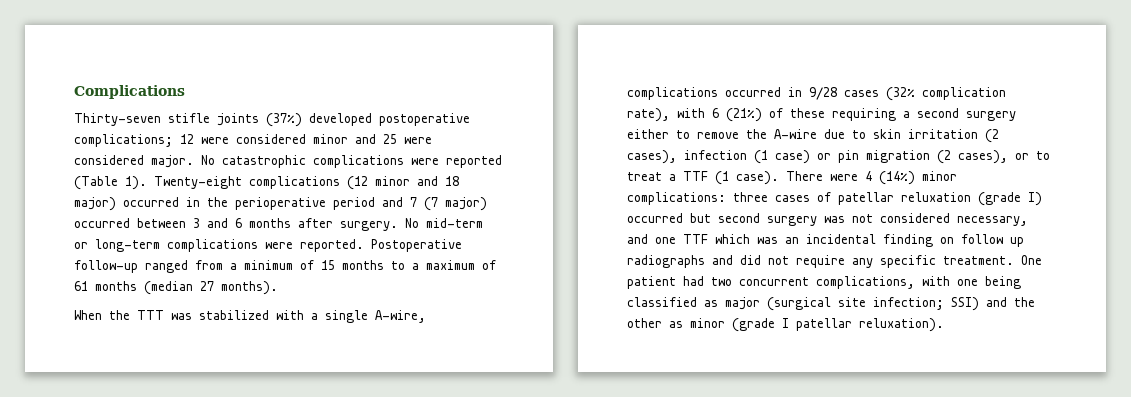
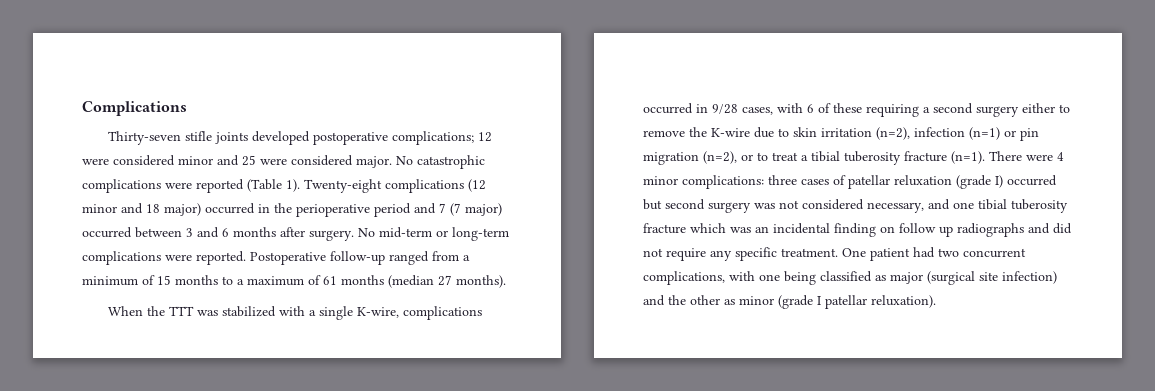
[266,113,302,127] (37%) -> (248, 138) none
[375,310,426,323] A-wire, -> [356,307,399,318] K-wire,
[844,87,1006,101] [627,108,670,122] cases (32% complication rate), -> [742,107,773,115] cases,
[726,108,762,122] (21%) -> (814, 108) none
[774,129,817,139] A-wire -> [711,128,750,137] K-wire
[985,129,999,143] [627,150,810,164] (2 cases), infection (1 case) -> [876,127,1000,140] (n=2), infection (n=1)
[937,150,1008,164] (2 cases), -> [703,151,737,164] (n=2),
[683,171,779,185] TTF (1 case). -> [811,151,985,165] tibial tuberosity fracture (n=1).
[879,171,915,185] (14%) -> (1064, 156) none
[683,234,708,244] TTF -> [978,199,1068,213] [643,223,686,234] tibial tuberosity fracture
[873,297,979,311] infection; SSI) -> [1002,271,1057,284] infection)

